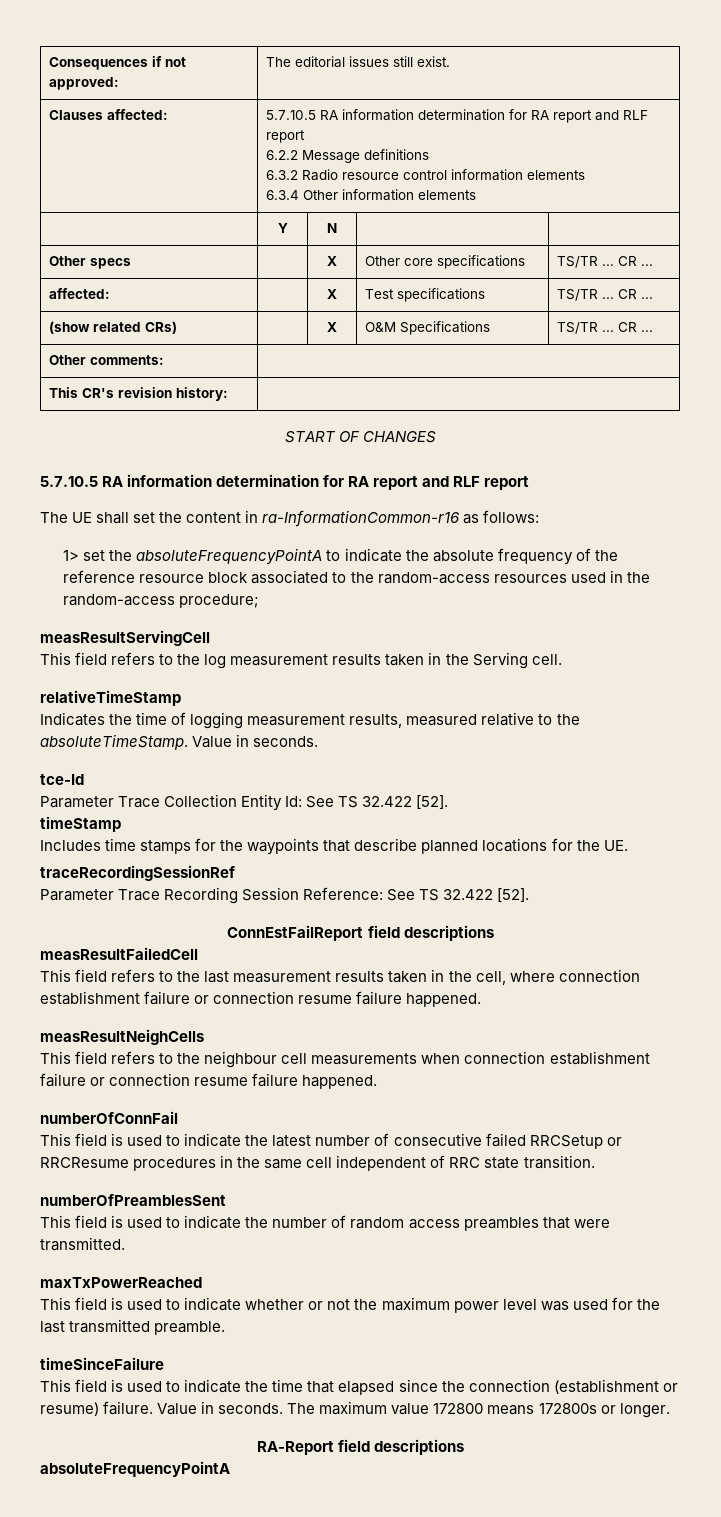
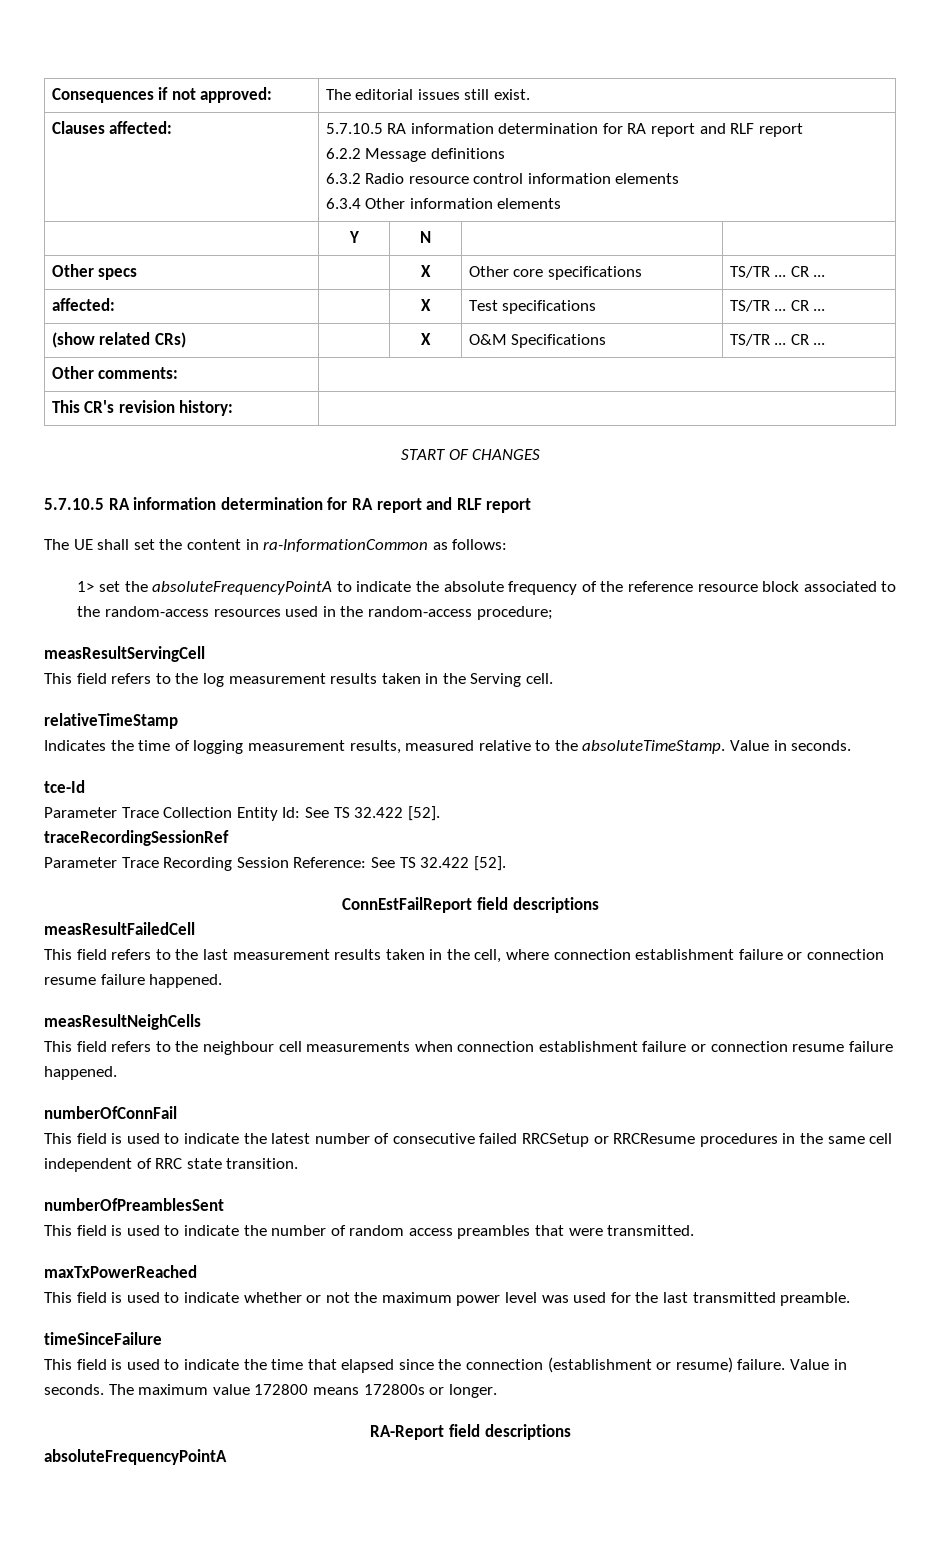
[262,510,460,527] ra-InformationCommon-r16 -> [263,539,429,552] ra-InformationCommon
[40,816,121,832] [40,838,628,855] // timeStamp // Includes time stamps for the waypoints that describe planned locations for the UE. -> (440, 813) none

